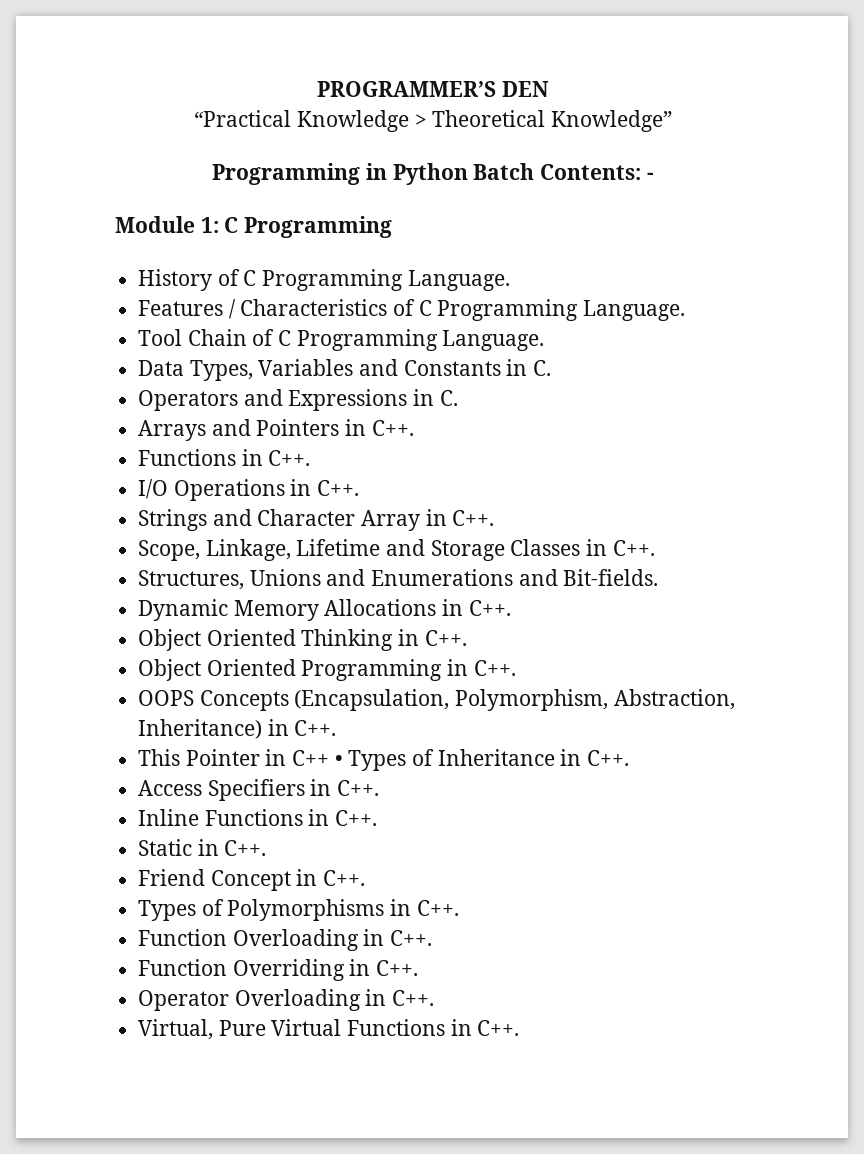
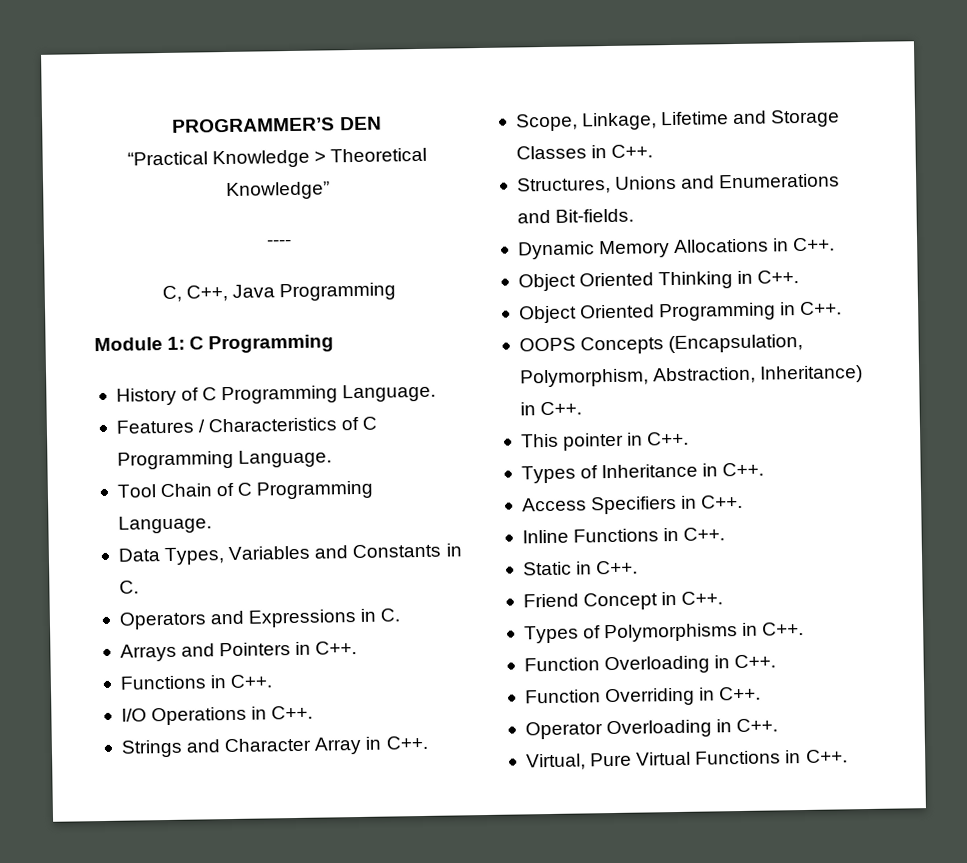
[212,163,654,185] Programming in Python Batch Contents: - -> [265,239,292,247] [161,282,397,303] ---- // C, C++, Java Programming
[185,749,343,766] Pointer in C++ • -> [563,431,690,451] pointer in C++. //

